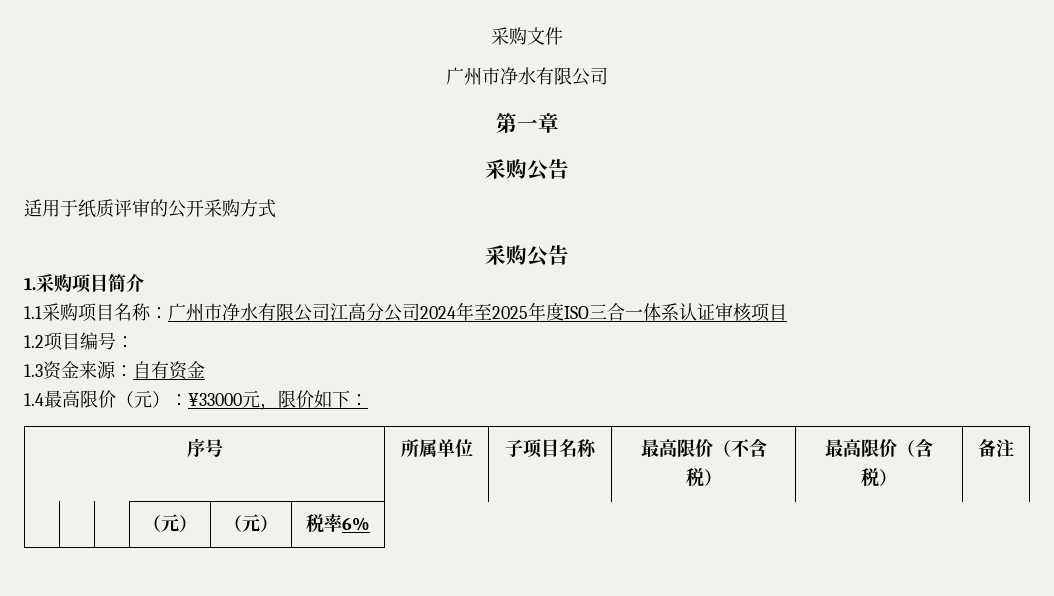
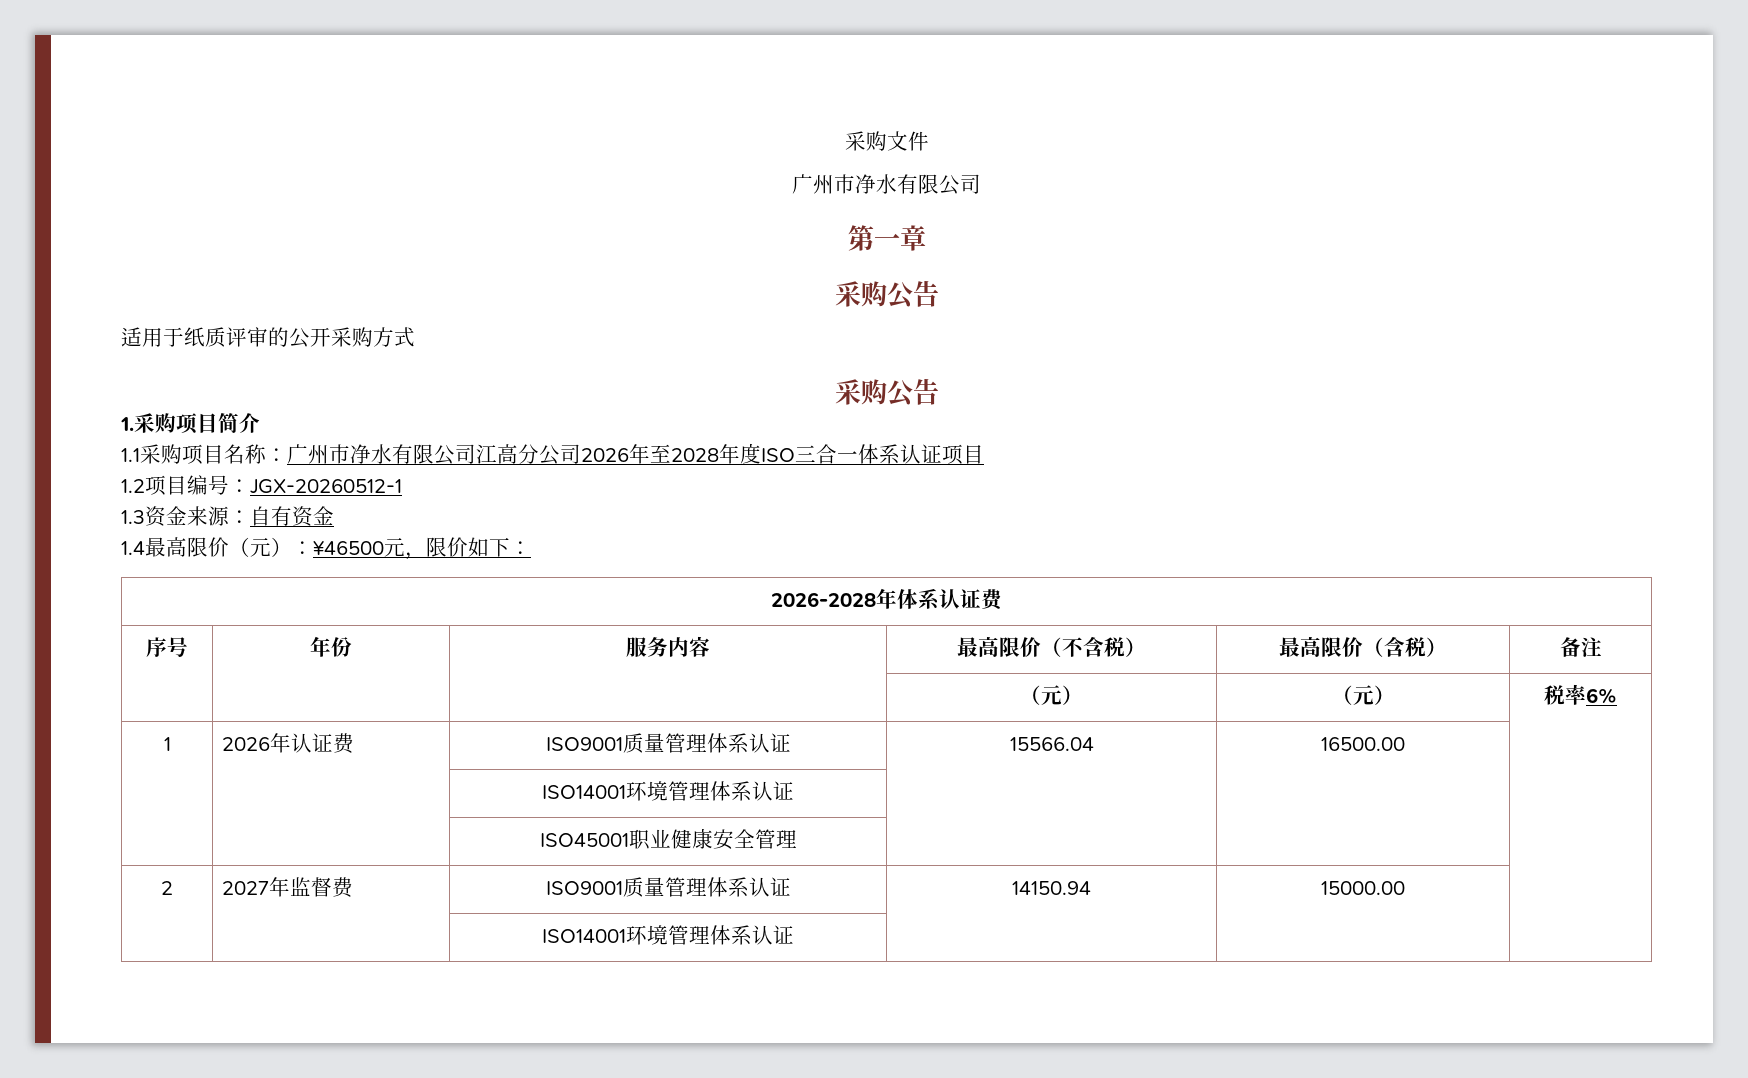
[420,302,528,321] 2024年至2025 -> [581,444,719,464] 2026年至2028
[715,303,752,322] 审核 -> (942, 453) none
(134, 342) none -> [250,479,402,494] JGX-20260512-1
[188,393,242,406] ¥33000 -> [313,541,384,555] ¥46500
[186,438,223,457] [400,439,473,457] [505,439,597,458] 序号 | 所属单位 | 子项目名称 -> [771,588,1003,610] [146,637,188,657] [310,636,352,657] [626,636,710,657] 2026-2028年体系认证费 // 序号 | 年份 | 服务内容
(370, 524) none -> [163,737,171,751] [222,733,355,754] [545,733,791,753] [1009,737,1094,751] [1321,737,1405,751] [542,781,794,801] [539,829,797,850] [161,881,173,895] [222,877,354,898] [545,877,791,897] [1012,881,1091,895] [1321,881,1405,895] [542,925,794,945] // 1 | 2026年认证费 | ISO9001质量管理体系认证 | 15566.04 | 16500.00 | // | | ISO14001环境管理体系认证 | | | // | | ISO45001职业健康安全管理 | | | // 2 | 2027年监督费 | ISO9001质量管理体系认证 | 14150.94 | 15000.00 | // | | ISO14001环境管理体系认证 | | |

